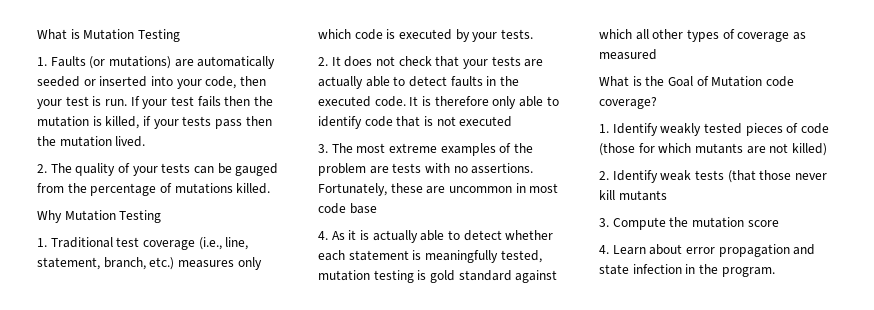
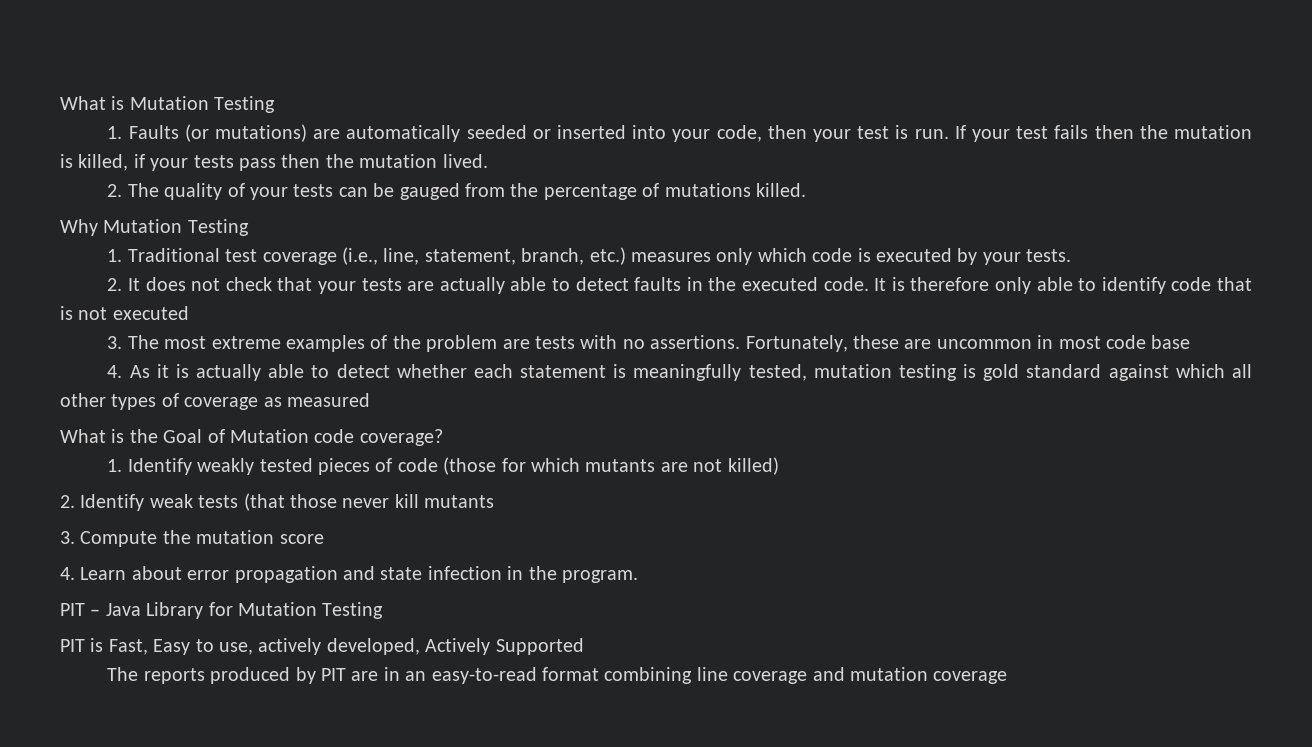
(775, 272) none -> [60,602,384,619] [60,638,584,655] [107,667,1008,684] // PIT – Java Library for Mutation Testing // PIT is Fast, Easy to use, actively developed, Actively Supported // The reports produced by PIT are in an easy-to-read format combining line coverage and mutation coverage

